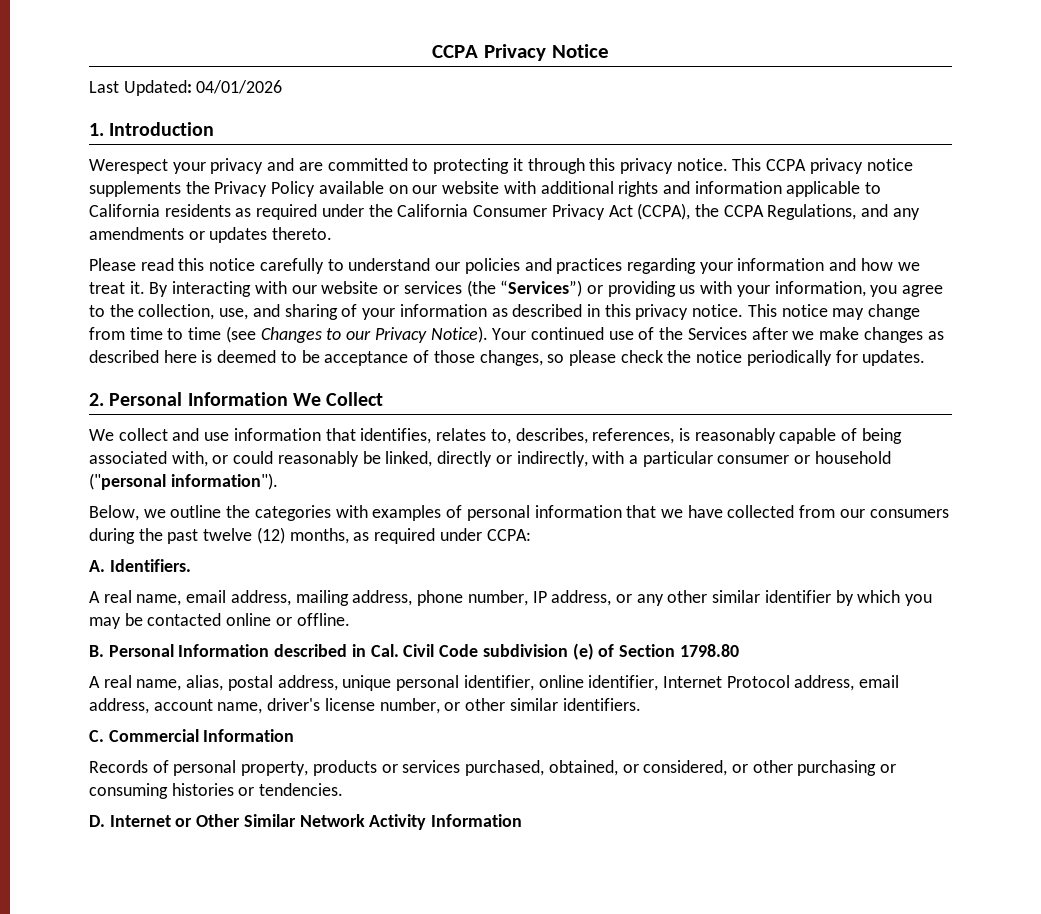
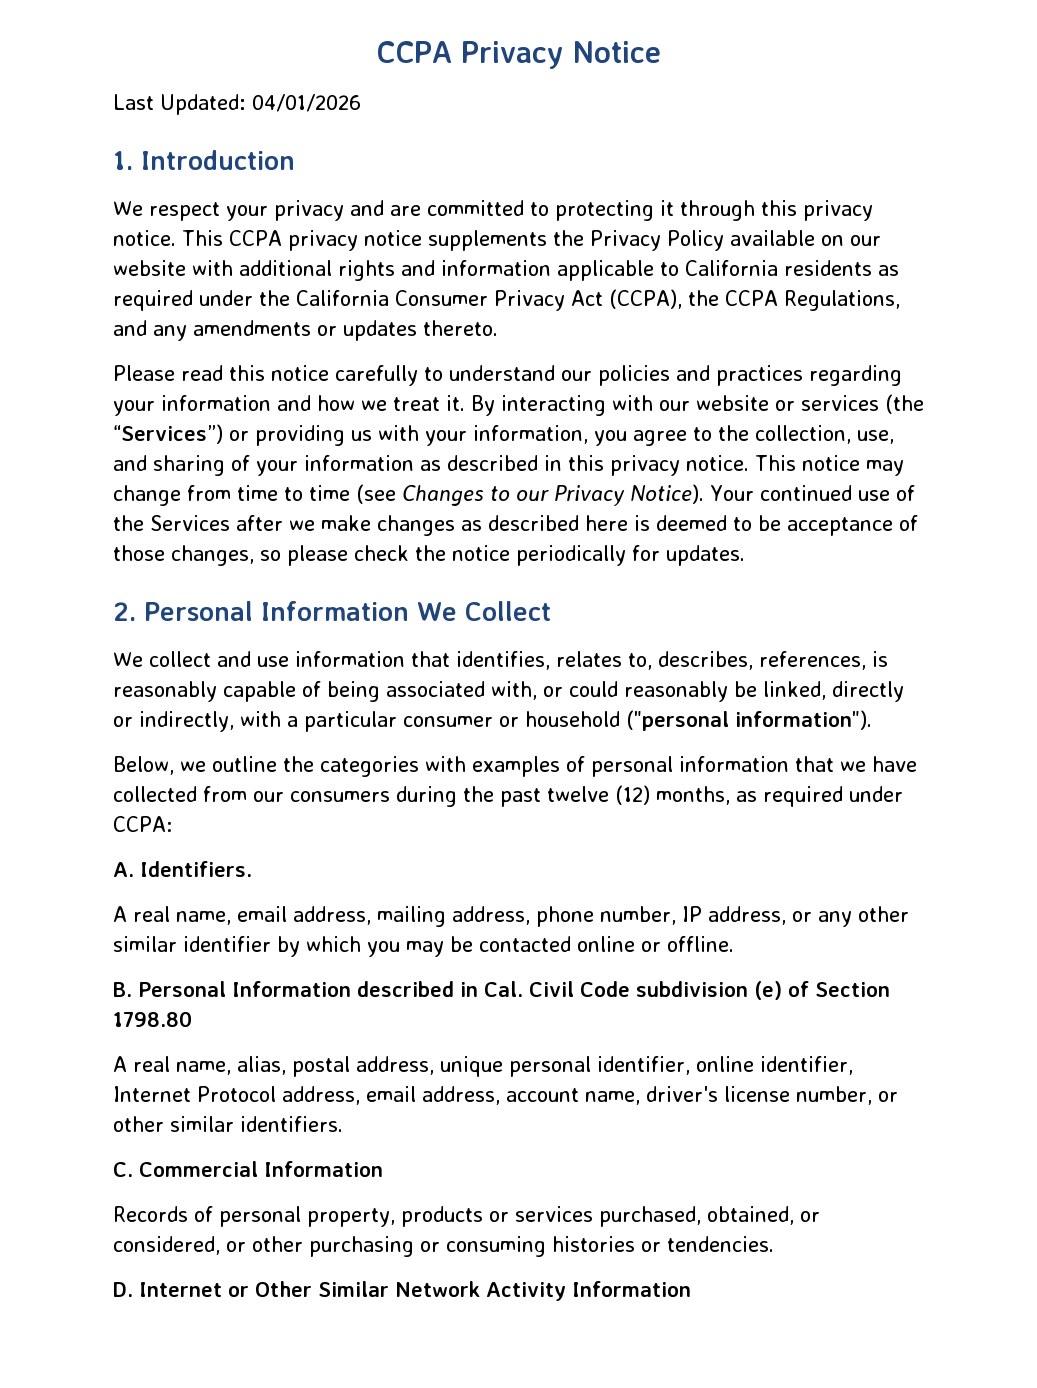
[89,159,168,174] Werespect -> [113,201,220,221] We respect

